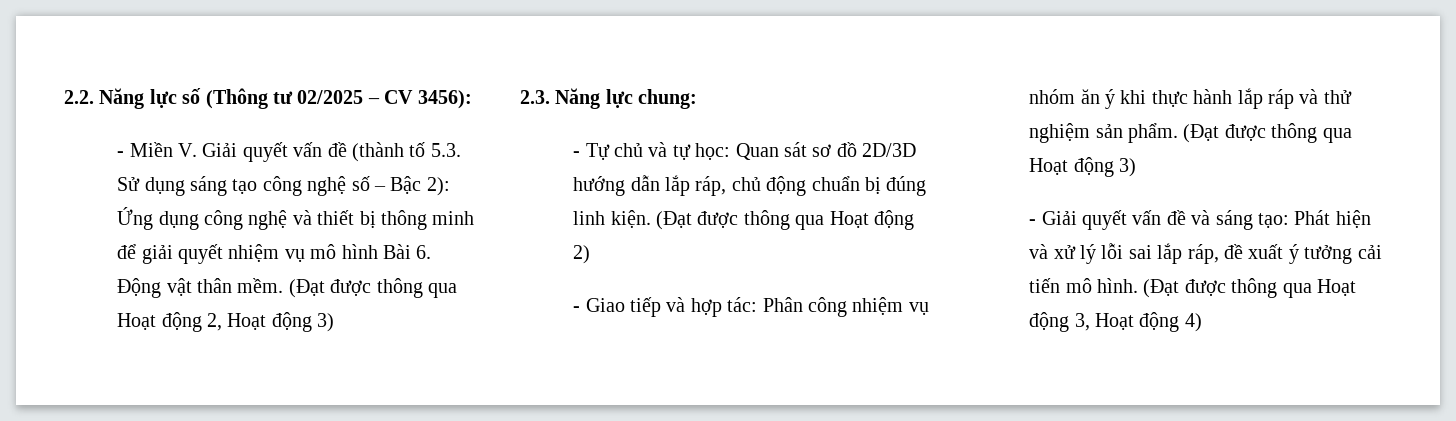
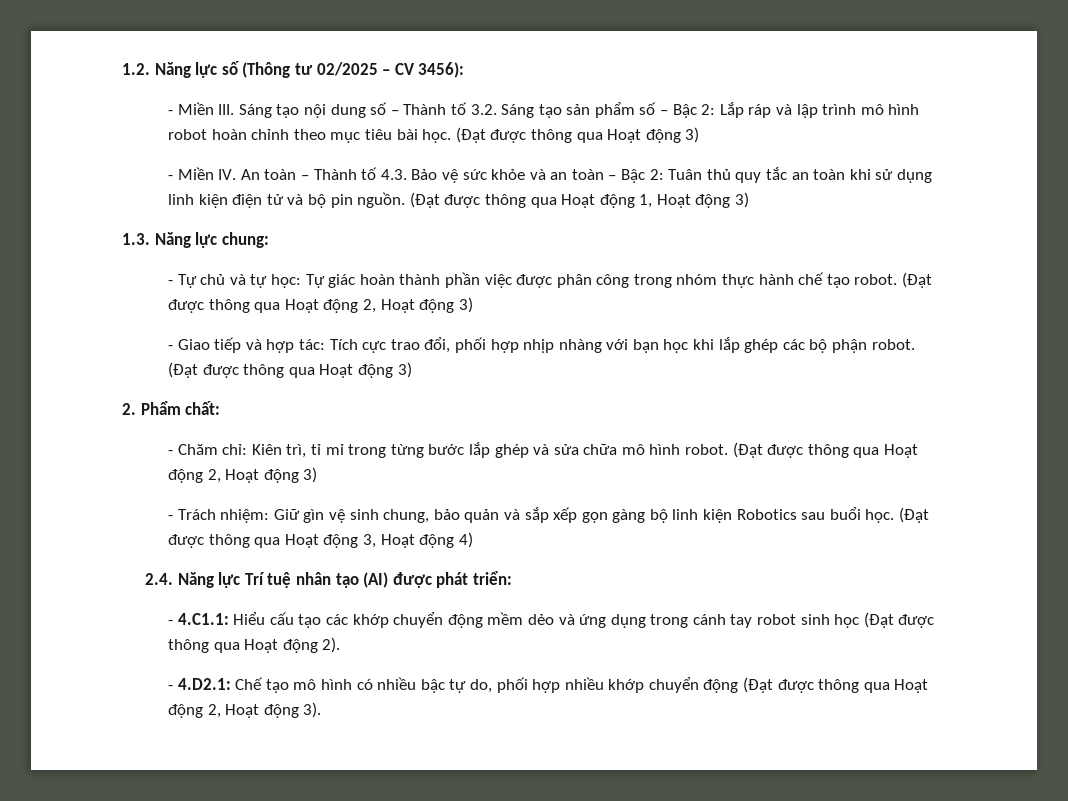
[64,90,94,104] 2.2. -> [122,63,150,75] 1.2.
[177,142,461,162] [117,176,450,196] [117,207,475,230] [117,244,432,264] [117,278,284,298] V. Giải quyết vấn đề (thành tố 5.3. Sử dụng sáng tạo công nghệ số – Bậc 2): Ứng dụng công nghệ và thiết bị thông minh để giải quyết nhiệm vụ mô hình Bài 6. Động vật thân mềm. -> [218,102,920,118] [168,127,700,143] [168,167,932,183] [168,192,750,208] [122,232,269,248] [168,272,898,288] III. Sáng tạo nội dung số – Thành tố 3.2. Sáng tạo sản phẩm số – Bậc 2: Lắp ráp và lập trình mô hình robot hoàn chỉnh theo mục tiêu bài học. (Đạt được thông qua Hoạt động 3) // - Miền IV. An toàn – Thành tố 4.3. Bảo vệ sức khỏe và an toàn – Bậc 2: Tuân thủ quy tắc an toàn khi sử dụng linh kiện điện tử và bộ pin nguồn. (Đạt được thông qua Hoạt động 1, Hoạt động 3) // 1.3. Năng lực chung: // - Tự chủ và tự học: Tự giác hoàn thành phần việc được phân công trong nhóm thực hành chế tạo robot.
[520,88,698,109] [573,142,917,160] [573,175,927,196] [573,210,914,230] [573,245,591,264] // 2.3. Năng lực chung: // - Tự chủ và tự học: Quan sát sơ đồ 2D/3D hướng dẫn lắp ráp, chủ động chuẩn bị đúng linh kiện. (Đạt được thông qua Hoạt động 2) -> (473, 305) none
[762,297,929,317] [1029,88,1352,109] [1029,123,1352,143] [1029,157,1136,177] [1029,210,1371,230] [1029,243,1382,264] [1029,278,1138,293] Phân công nhiệm vụ nhóm ăn ý khi thực hành lắp ráp và thử nghiệm sản phẩm. (Đạt được thông qua Hoạt động 3) // - Giải quyết vấn đề và sáng tạo: Phát hiện và xử lý lỗi sai lắp ráp, đề xuất ý tưởng cải tiến mô hình. -> [329,337,915,353] [168,362,412,378] [122,401,221,415] [168,442,918,458] [168,467,318,483] [168,507,895,523] Tích cực trao đổi, phối hợp nhịp nhàng với bạn học khi lắp ghép các bộ phận robot. (Đạt được thông qua Hoạt động 3) // 2. Phẩm chất: // - Chăm chỉ: Kiên trì, tỉ mỉ trong từng bước lắp ghép và sửa chữa mô hình robot. (Đạt được thông qua Hoạt động 2, Hoạt động 3) // - Trách nhiệm: Giữ gìn vệ sinh chung, bảo quản và sắp xếp gọn gàng bộ linh kiện Robotics sau buổi học.
(1202, 322) none -> [145,571,512,588] [168,612,935,628] [168,637,341,653] [168,677,929,693] [168,702,322,718] // 2.4. Năng lực Trí tuệ nhân tạo (AI) được phát triển: // - 4.C1.1: Hiểu cấu tạo các khớp chuyển động mềm dẻo và ứng dụng trong cánh tay robot sinh học (Đạt được thông qua Hoạt động 2). // - 4.D2.1: Chế tạo mô hình có nhiều bậc tự do, phối hợp nhiều khớp chuyển động (Đạt được thông qua Hoạt động 2, Hoạt động 3).

